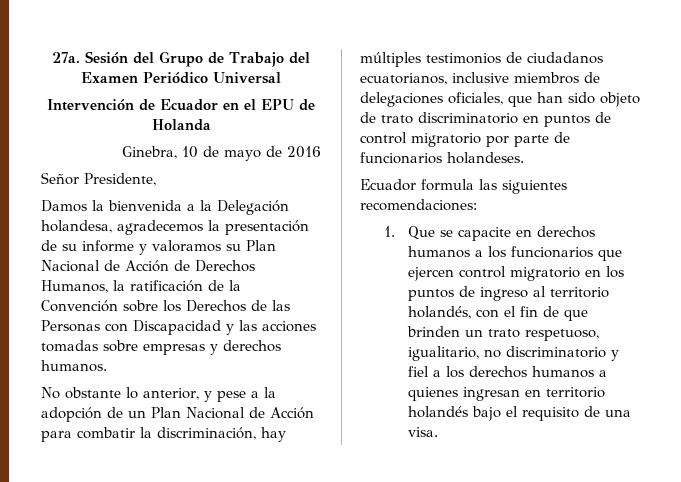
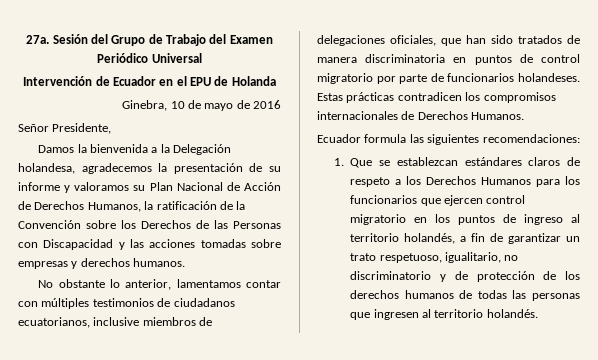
[204,387,276,402] [41,407,314,422] [41,427,286,442] y pese a la adopción de un Plan Nacional de Acción para combatir la discriminación, hay -> [176,279,281,288] [18,301,38,307] lamentamos contar con
[600,92,640,107] [360,112,518,124] objeto de trato discriminatorio -> [518,35,580,44] [317,54,446,63] tratados de manera discriminatoria
(524, 158) none -> [317,92,556,103] [317,111,525,120] Estas prácticas contradicen los compromisos internacionales de Derechos Humanos.
[457,226,595,241] [407,246,483,258] capacite en derechos humanos a -> [396,157,580,166] [350,176,561,187] establezcan estándares claros de respeto a los Derechos Humanos para
[475,306,588,321] [406,326,460,337] con el fin de que brinden -> [460,233,562,244] a fin de garantizar
[407,366,607,378] [407,387,605,401] [407,406,631,421] [407,427,438,437] fiel a los derechos humanos a quienes ingresan en territorio holandés bajo el requisito de una visa. -> [454,271,580,282] [350,290,580,301] [350,309,538,320] de protección de los derechos humanos de todas las personas que ingresen al territorio holandés.

